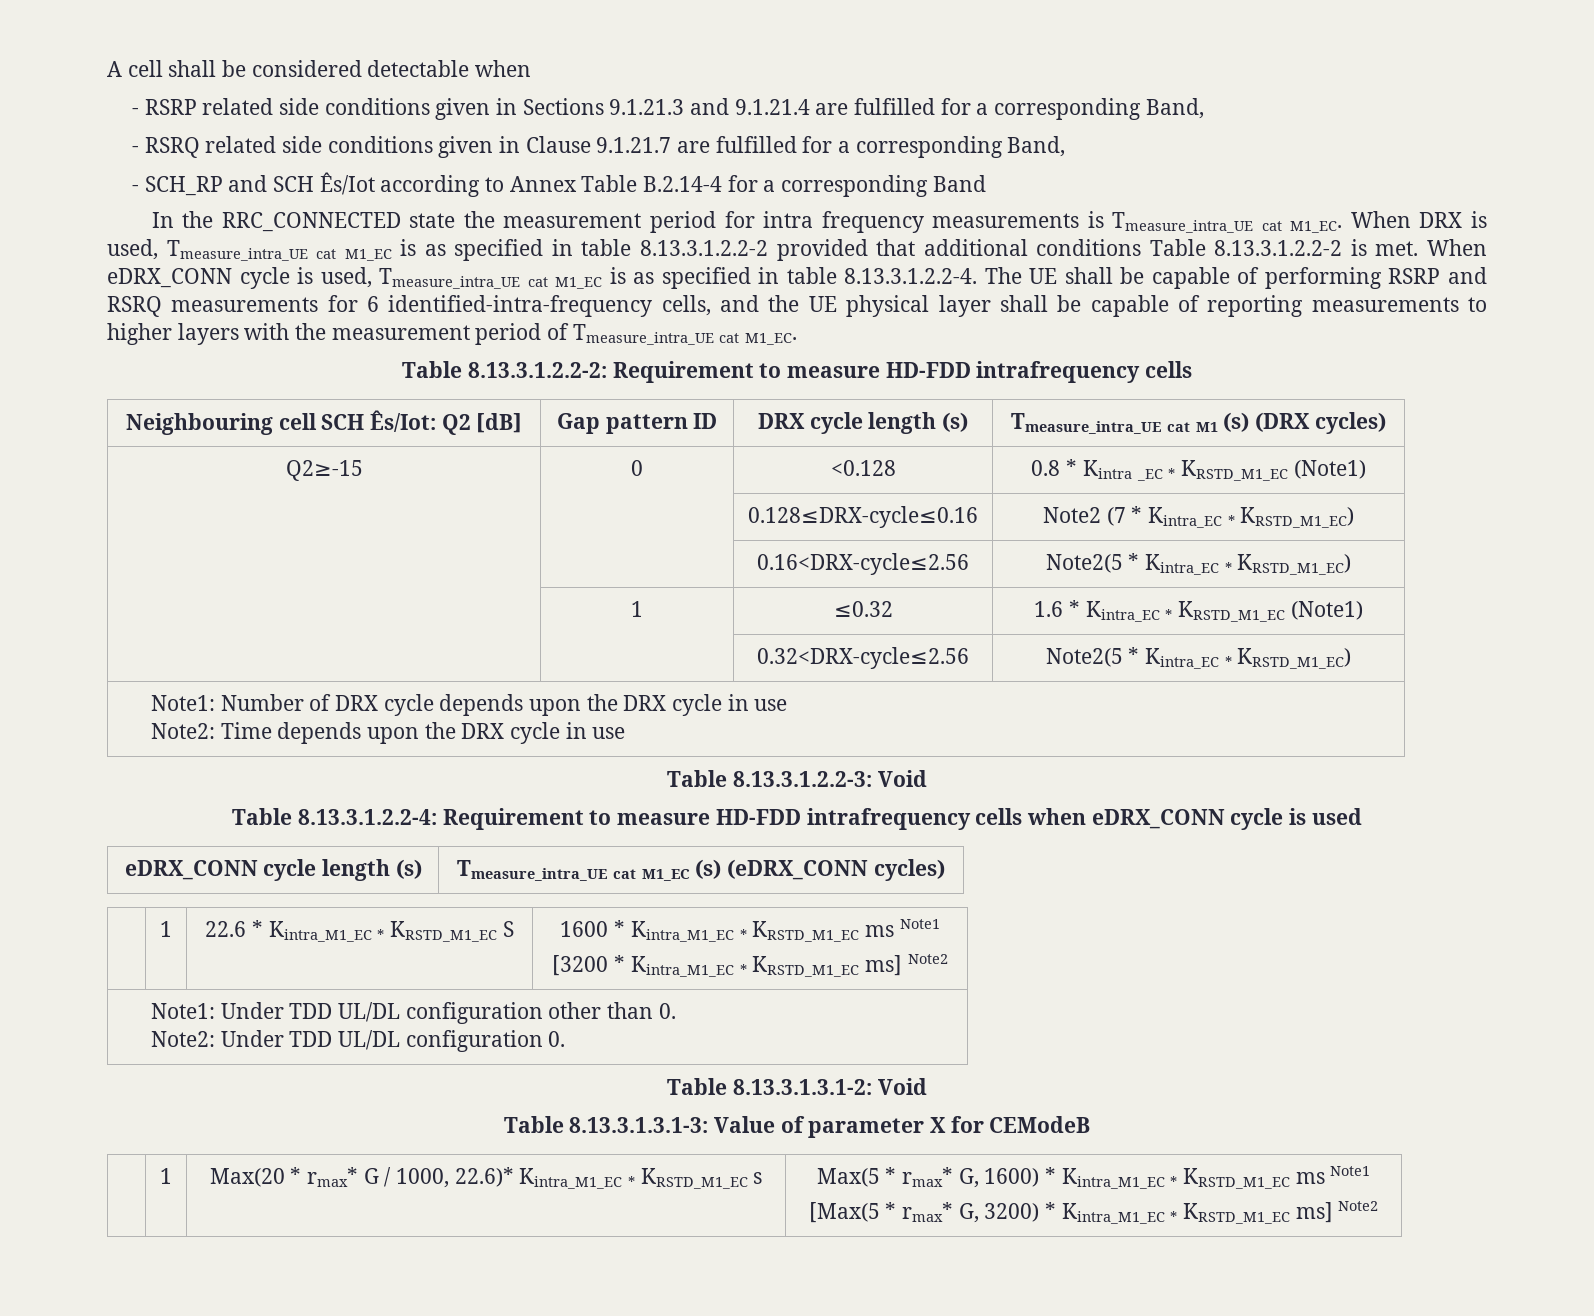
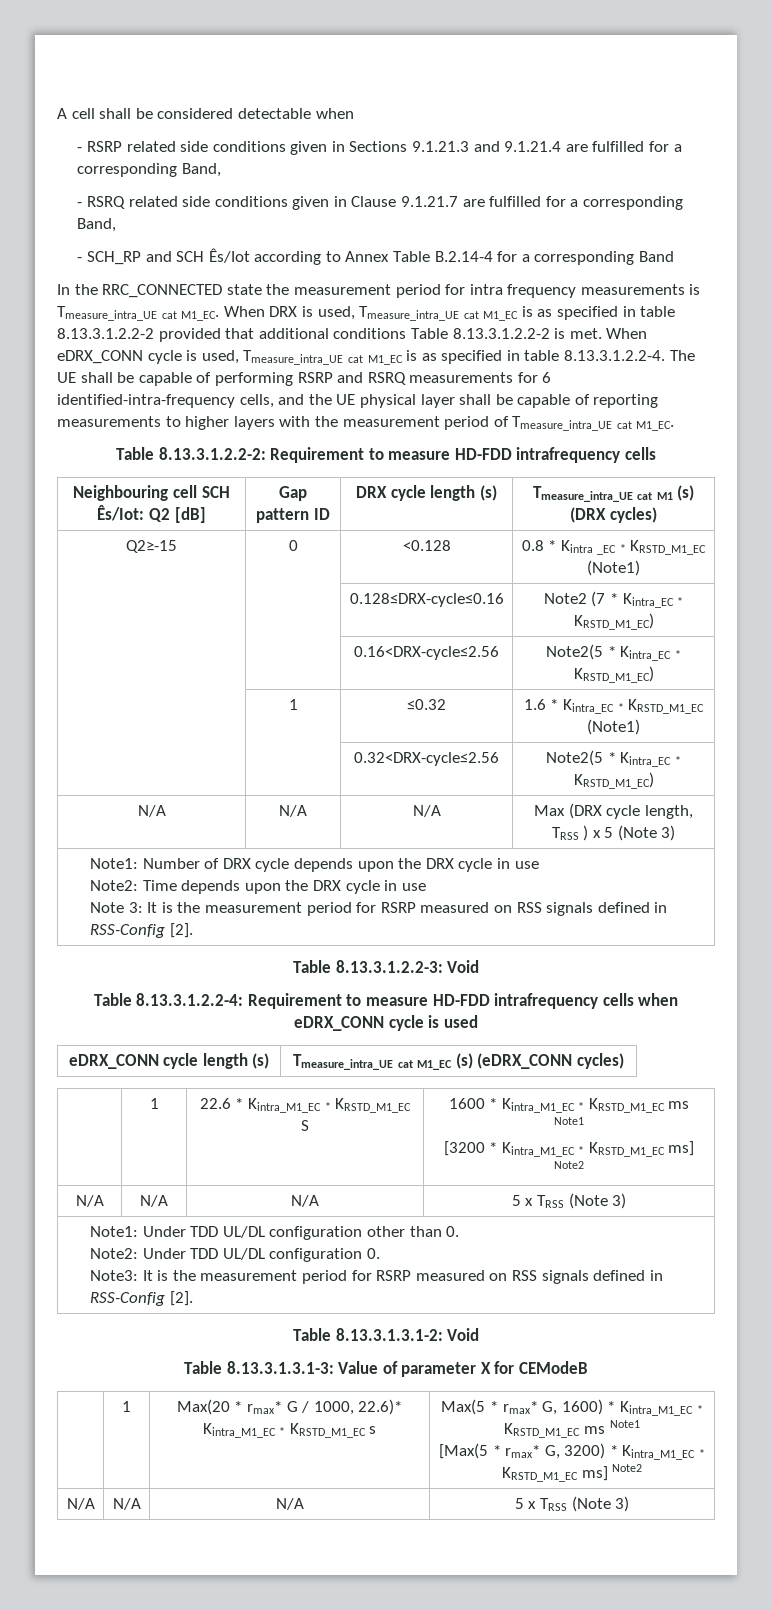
(1352, 658) none -> [137,805,166,817] [279,805,307,817] [412,805,441,817] [534,803,693,819] [551,825,676,841] // N/A | N/A | N/A | Max (DRX cycle length, TRSS ) x 5 (Note 3)
(626, 733) none -> [90,902,668,916] [90,923,193,938] // Note 3: It is the measurement period for RSRP measured on RSS signals defined in RSS-Config [2].
(948, 959) none -> [75,1195,104,1207] [140,1195,168,1207] [291,1195,319,1207] [511,1193,627,1209] // N/A | N/A | N/A | 5 x TRSS (Note 3)
(566, 1039) none -> [90,1270,663,1284] [90,1291,193,1306] // Note3: It is the measurement period for RSRP measured on RSS signals defined in RSS-Config [2].
(1379, 1206) none -> [66,1498,95,1510] [112,1498,141,1510] [275,1498,304,1510] [514,1496,630,1512] // N/A | N/A | N/A | 5 x TRSS (Note 3)

